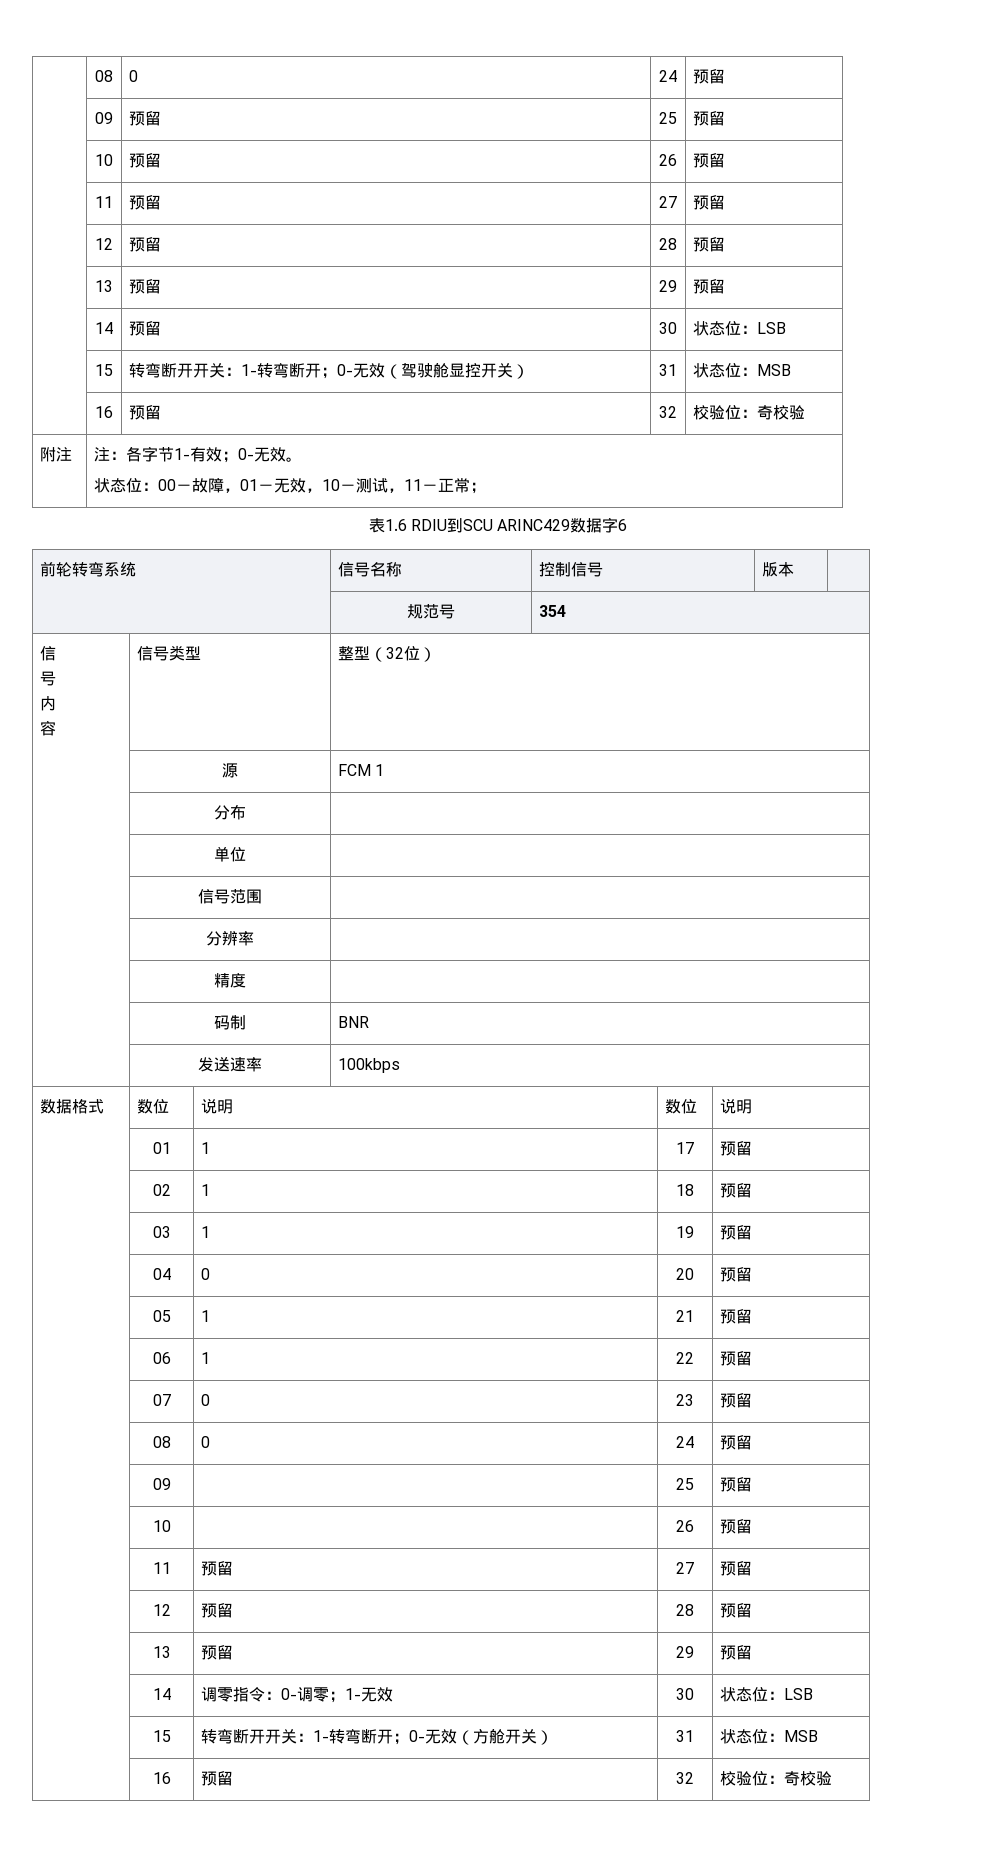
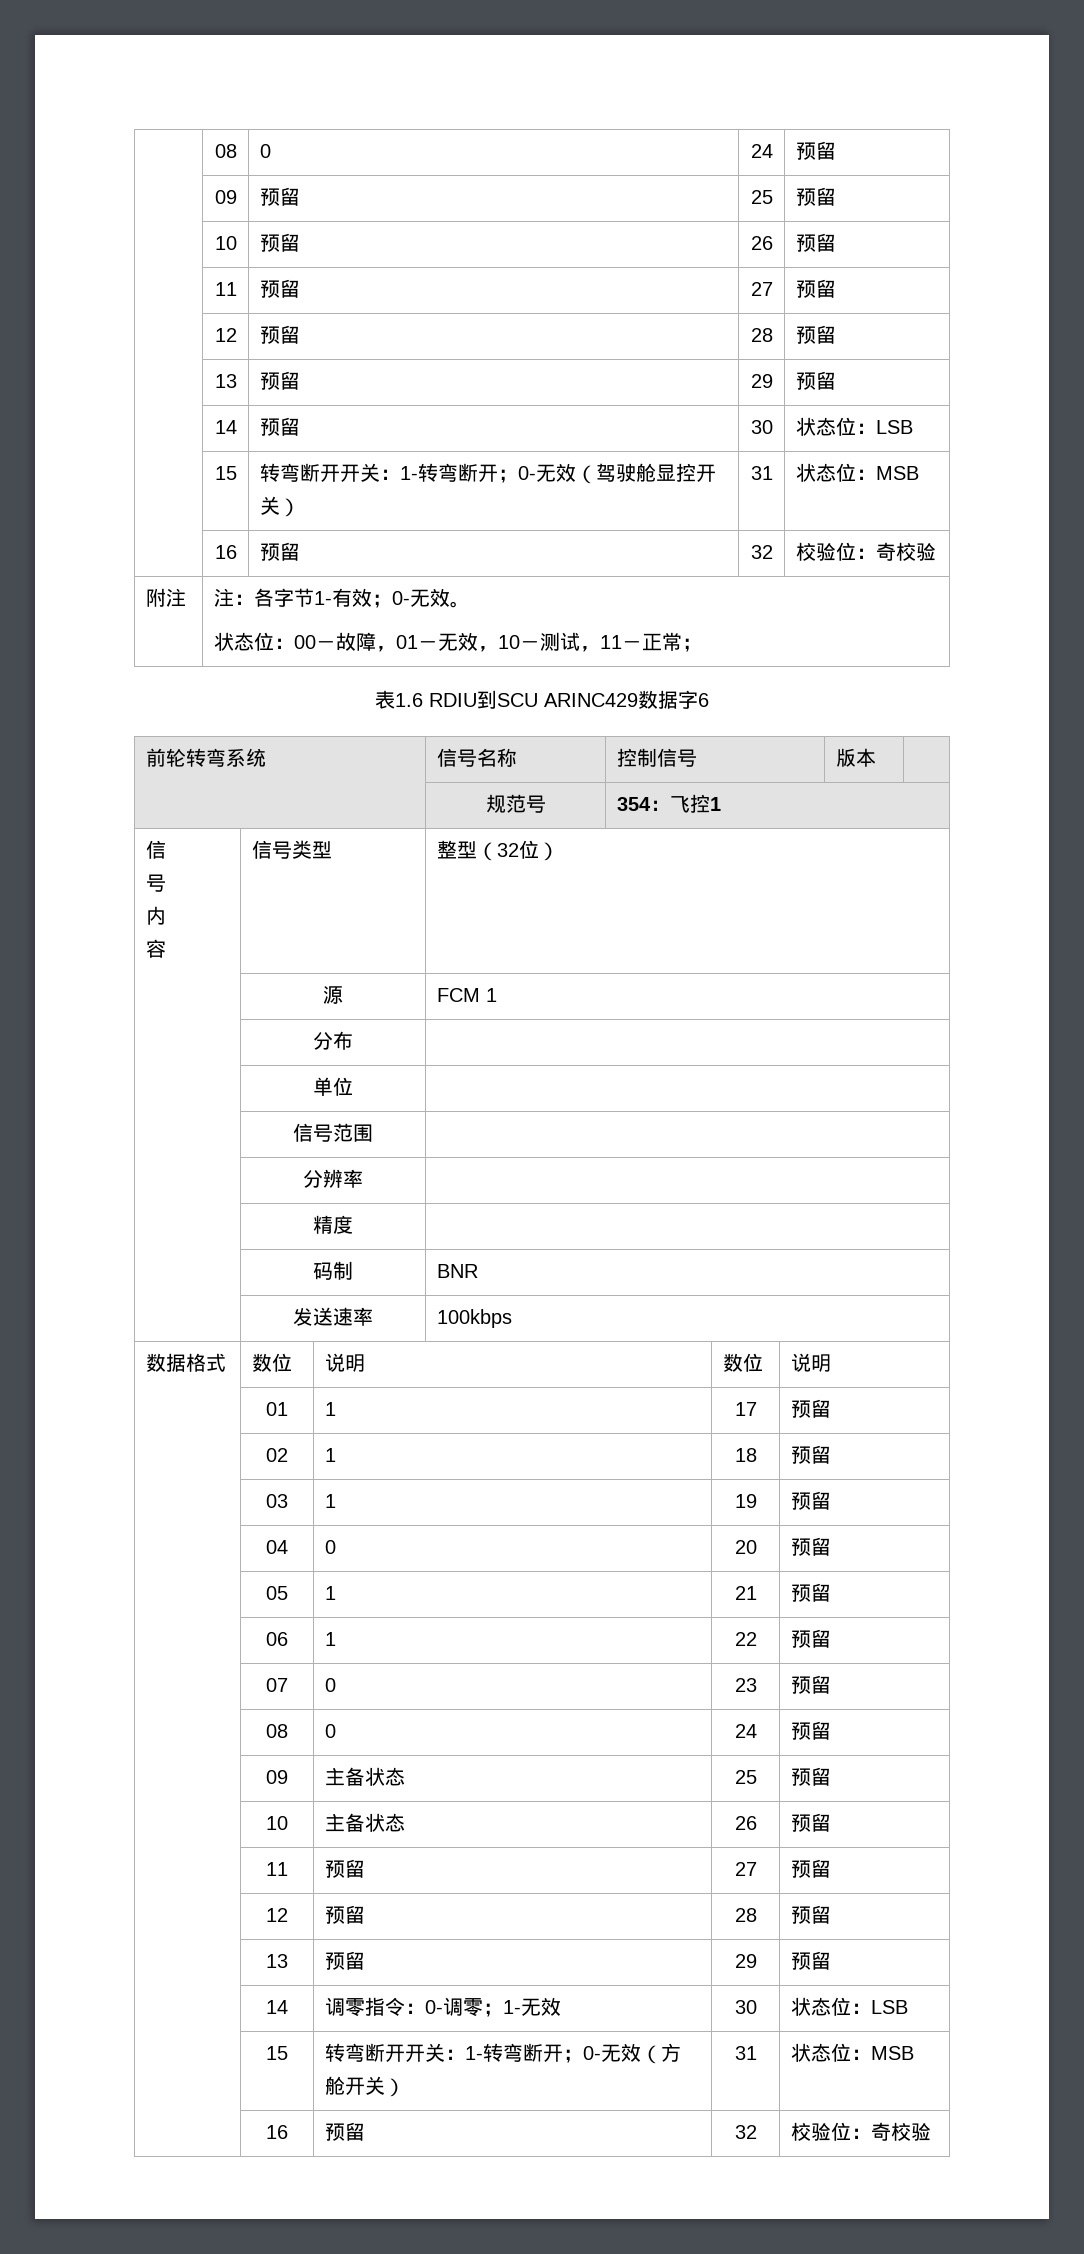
(566, 611) none -> [649,794,721,813] ：飞控1
[676,1478,694,1490] [719,1477,752,1492] [152,1520,171,1532] | 25 | 预留 // | 10 | -> [324,1767,405,1786] [734,1770,757,1784] [790,1767,831,1786] [266,1816,288,1830] [324,1813,405,1832] 主备状态 | 25 | 预留 // | 10 | 主备状态

